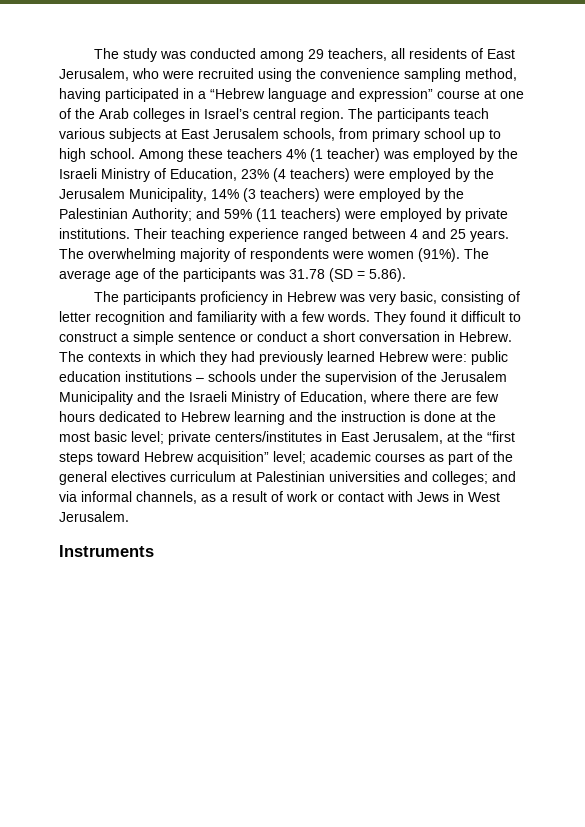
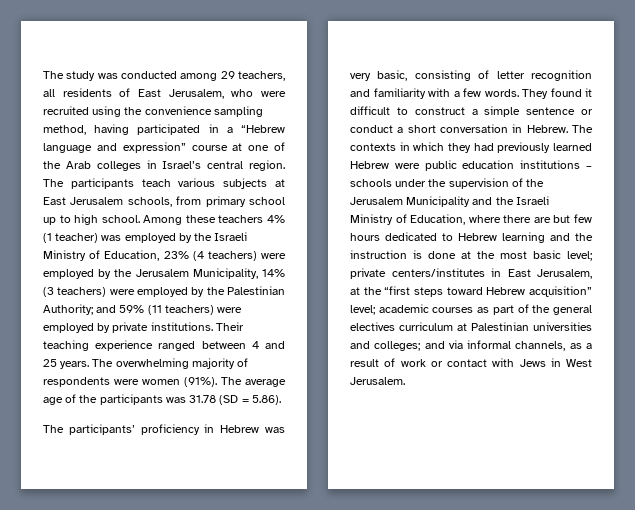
[122,291,196,305] participants -> [68,424,135,435] participants’
[431,353,467,362] were: -> [394,163,420,169] were
(472, 397) none -> [553,215,571,223] but
[59,545,154,557] // Instruments -> (405, 381) none

